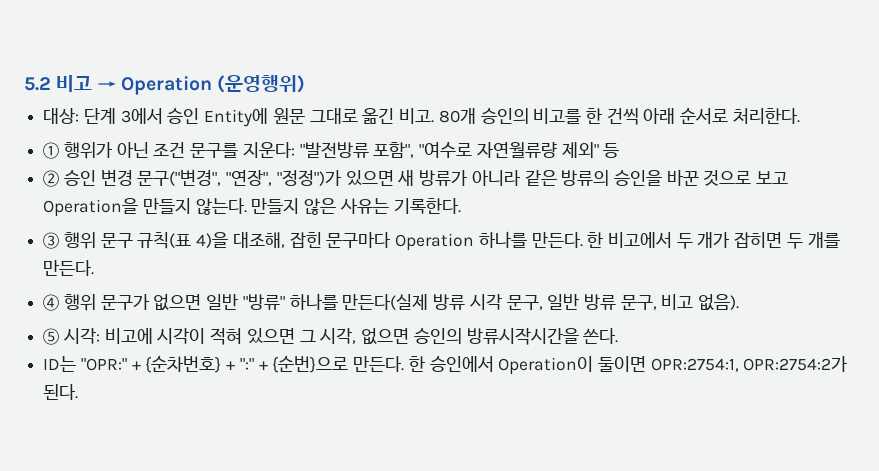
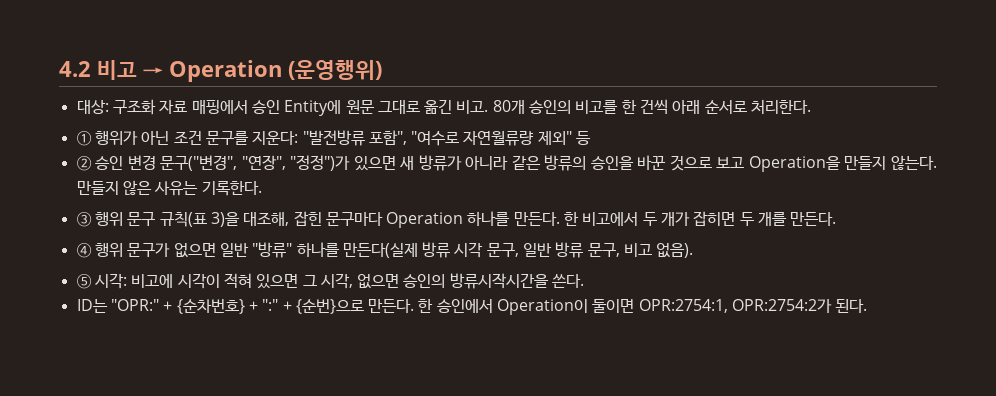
[24,77,51,91] 5.2 -> [59,61,91,77] 4.2
[83,107,163,124] 단계 3에서 -> [112,99,248,115] 구조화 자료 매핑에서
[196,232,229,248] 4)을 -> [210,212,240,227] 3)을

